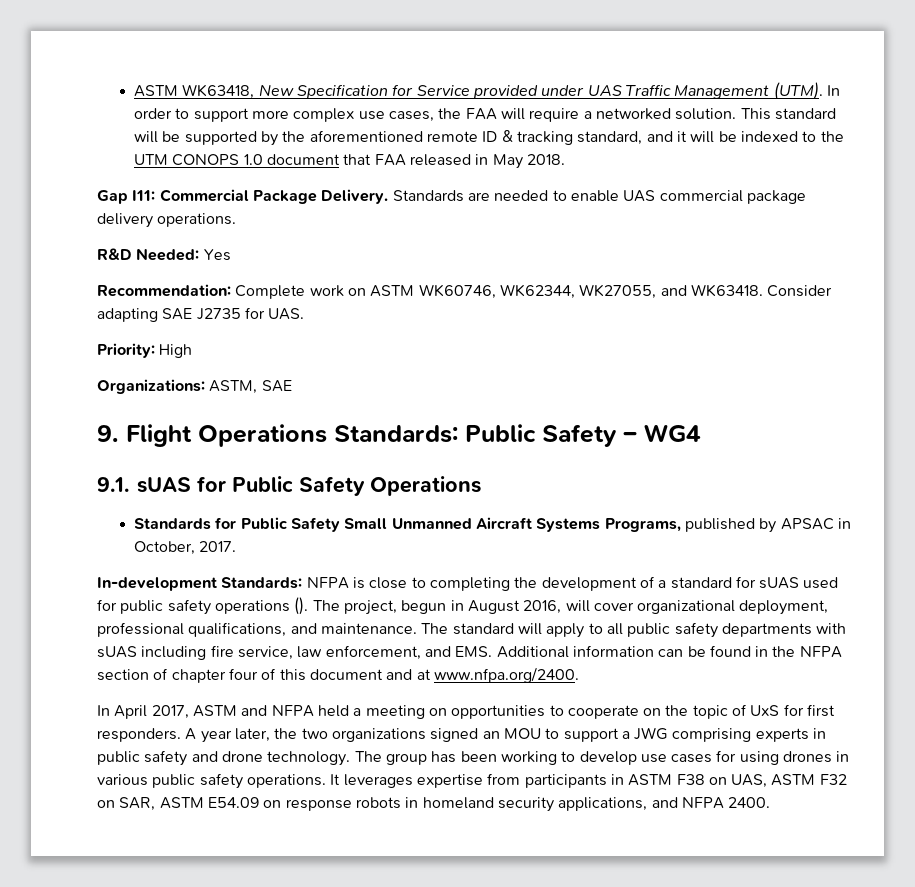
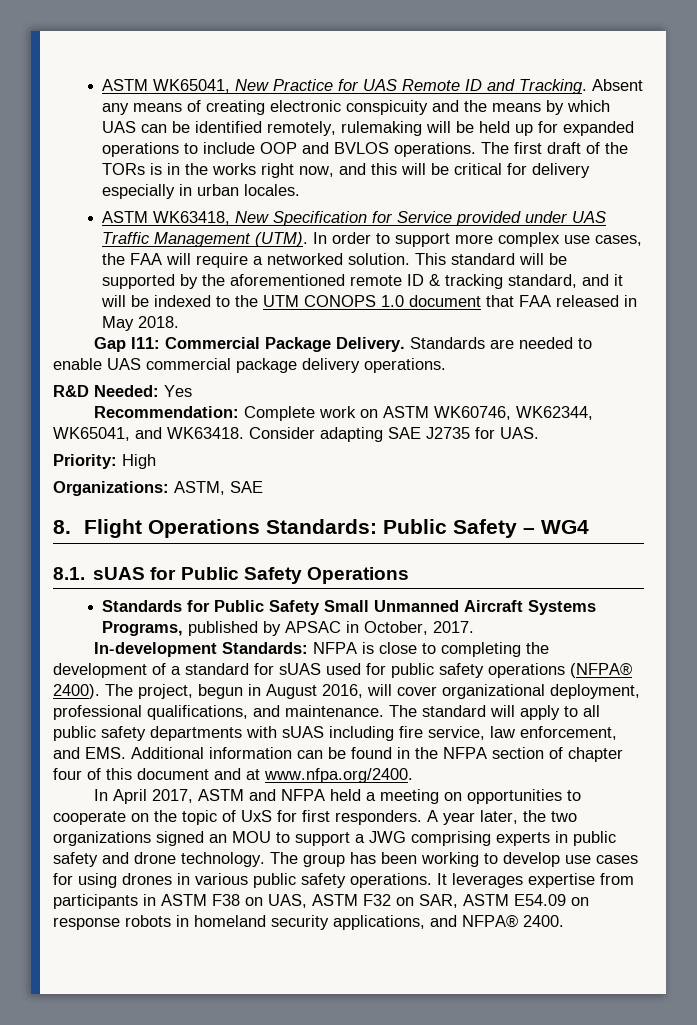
[134,85,179,97] ASTM -> [102,79,644,94] [102,100,611,115] [102,121,635,136] [102,142,629,157] [102,163,591,178] [102,184,301,199] [102,211,149,223] ASTM WK65041, New Practice for UAS Remote ID and Tracking. Absent any means of creating electronic conspicuity and the means by which UAS can be identified remotely, rulemaking will be held up for expanded operations to include OOP and BVLOS operations. The first draft of the TORs is in the works right now, and this will be critical for delivery especially in urban locales. // ASTM
[579,284,657,299] WK27055, -> [53,427,130,441] WK65041,
[97,425,118,442] 9. -> [53,520,71,534] 8.
[97,477,129,492] 9.1. -> [53,567,85,580] 8.1.
[294,597,309,615] (). -> [570,663,632,678] [53,684,100,699] (NFPA® 2400).
[681,797,724,809] NFPA -> [462,915,518,928] NFPA®

